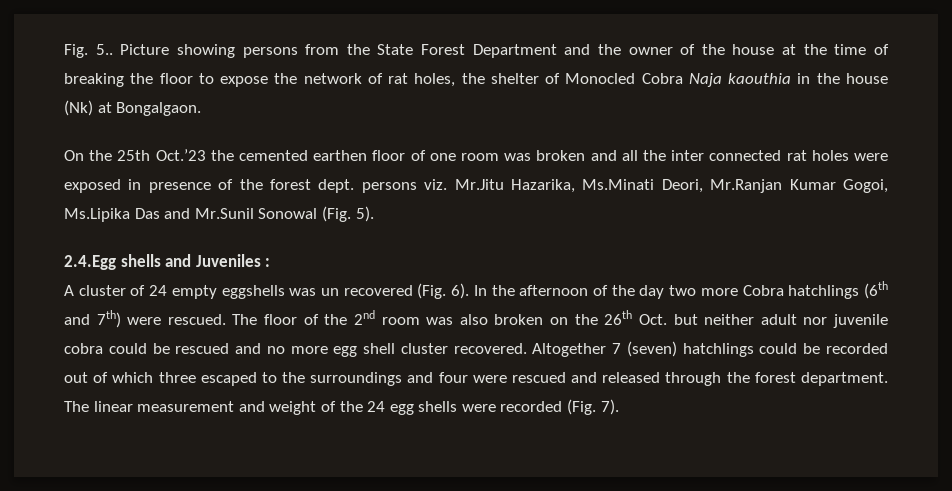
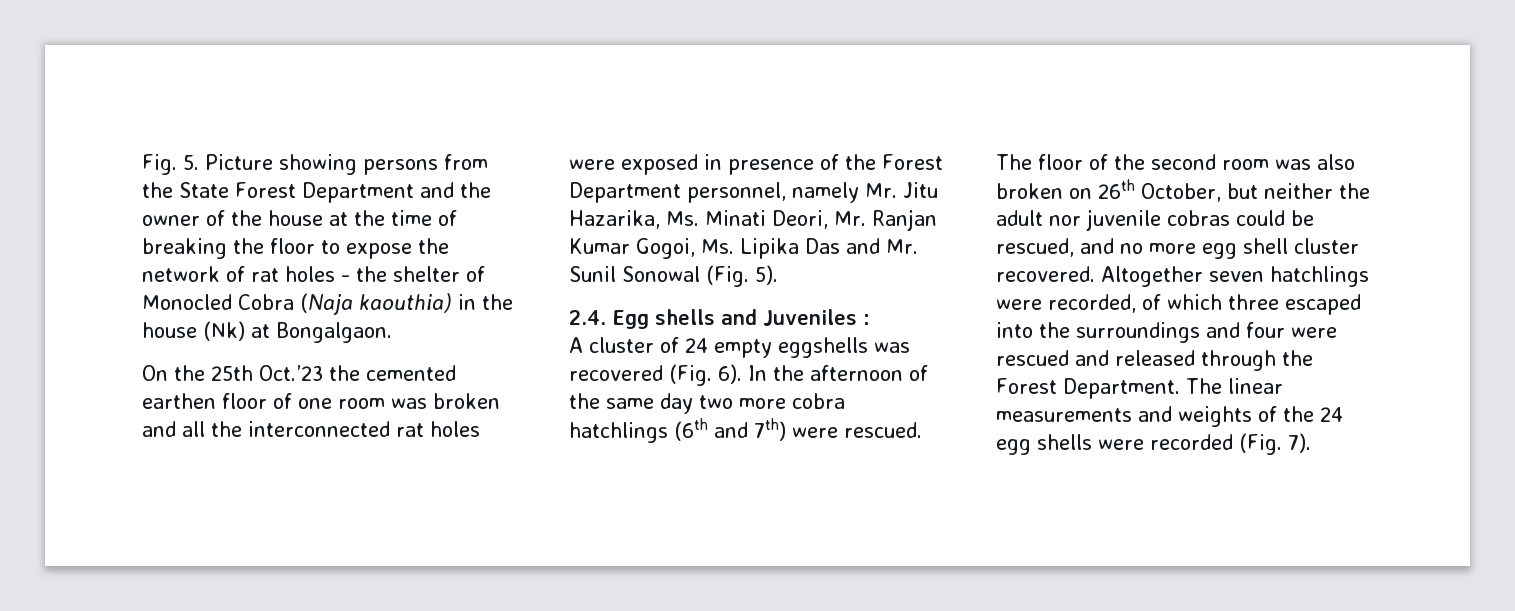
[95,44,113,55] 5.. -> [183,155,199,170] 5.
[414,73,456,87] holes, -> [285,266,350,282] holes -
[688,73,792,87] Naja kaouthia -> [300,293,452,315] (Naja kaouthia)
[671,150,782,161] inter connected -> [248,421,390,437] interconnected
[270,179,888,193] [64,208,254,222] forest dept. persons viz. Mr.Jitu Hazarika, Ms.Minati Deori, Mr.Ranjan Kumar Gogoi, Ms.Lipika Das and Mr.Sunil -> [882,154,943,170] [569,182,938,203] [569,209,937,231] [569,238,918,259] [569,266,616,282] Forest Department personnel, namely Mr. Jitu Hazarika, Ms. Minati Deori, Mr. Ranjan Kumar Gogoi, Ms. Lipika Das and Mr. Sunil
[64,255,116,270] 2.4.Egg -> [569,310,649,329] 2.4. Egg
[321,288,339,296] un -> (910, 347) none
(635, 290) none -> [606,398,654,409] same
[742,285,784,296] Cobra -> [792,393,845,409] cobra
[353,310,375,325] 2nd -> [1151,154,1216,170] second
[574,310,667,325] the 26th Oct. -> [1098,179,1221,202] 26th October,
(755, 319) none -> [1339,183,1370,199] the
[64,343,230,354] cobra could be rescued -> [1167,210,1314,226] [996,238,1074,257] cobras could be rescued,
[612,341,888,357] [64,372,88,383] 7 (seven) hatchlings could be recorded out -> [1209,266,1369,287] [996,294,1136,313] seven hatchlings were recorded,
[261,372,277,383] to -> [996,322,1033,338] into
[754,372,888,386] [64,401,317,415] forest department. The linear measurement and weight -> [996,378,1283,399] [996,406,1252,427] Forest Department. The linear measurements and weights

